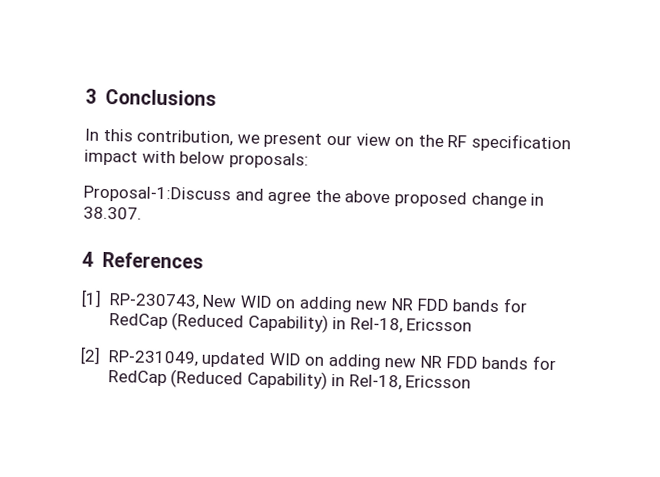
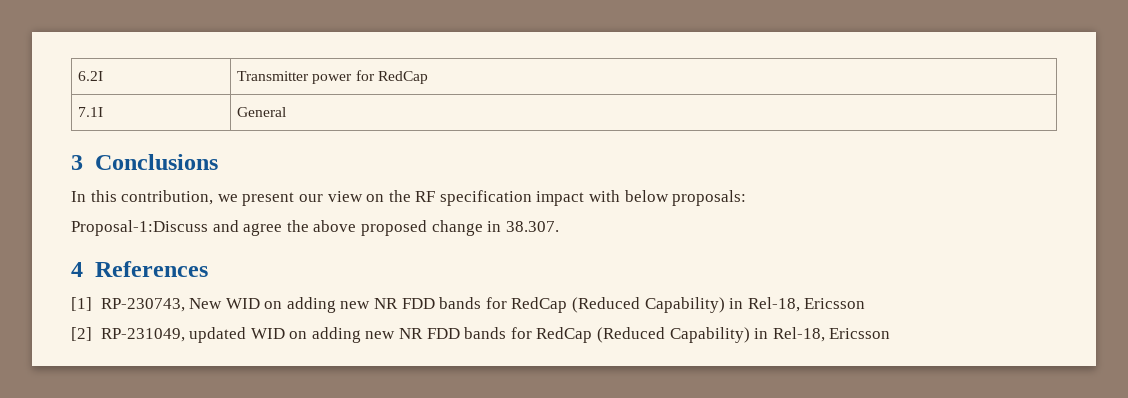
(85, 96) none -> [78,71,104,81] [237,70,428,84] [78,107,104,117] [237,107,287,117] 6.2I | Transmitter power for RedCap // 7.1I | General //

